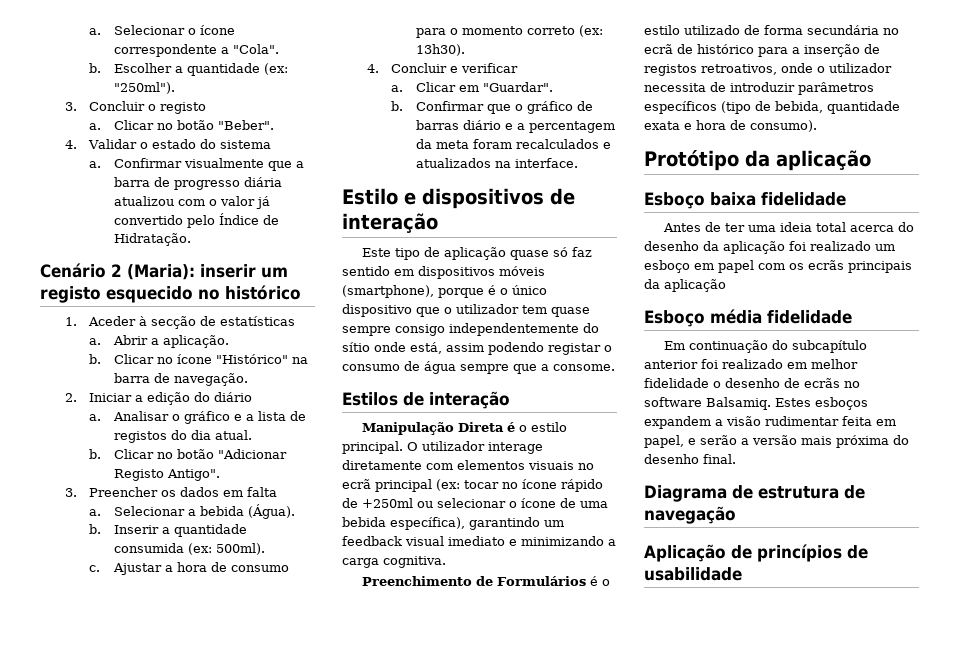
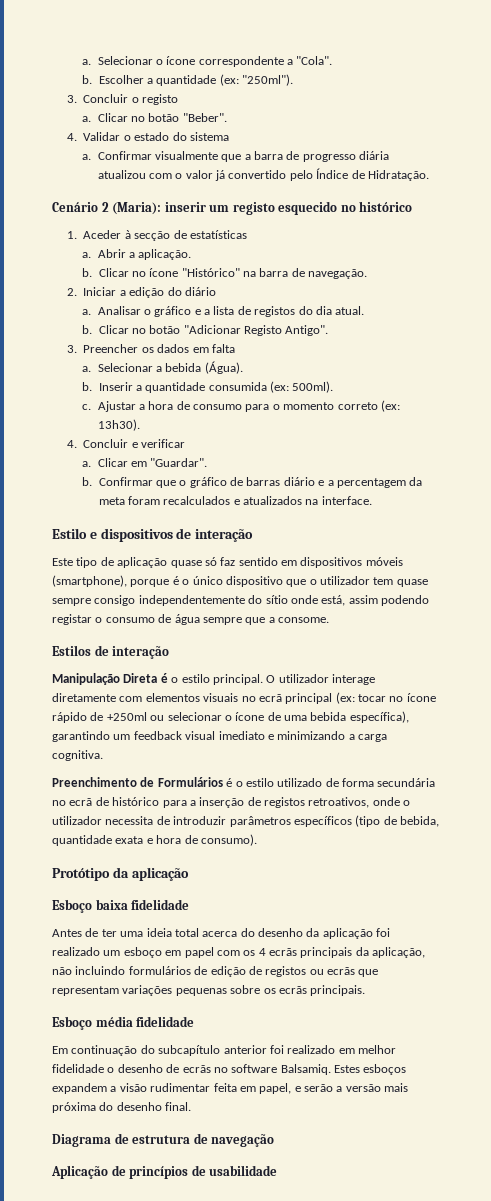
(804, 266) none -> [258,948,266,956] 4
[664,279,726,292] aplicação -> [372,947,426,958] [52,966,379,977] [52,985,366,996] aplicação, não incluindo formulários de edição de registos ou ecrãs que representam variações pequenas sobre os ecrãs principais.

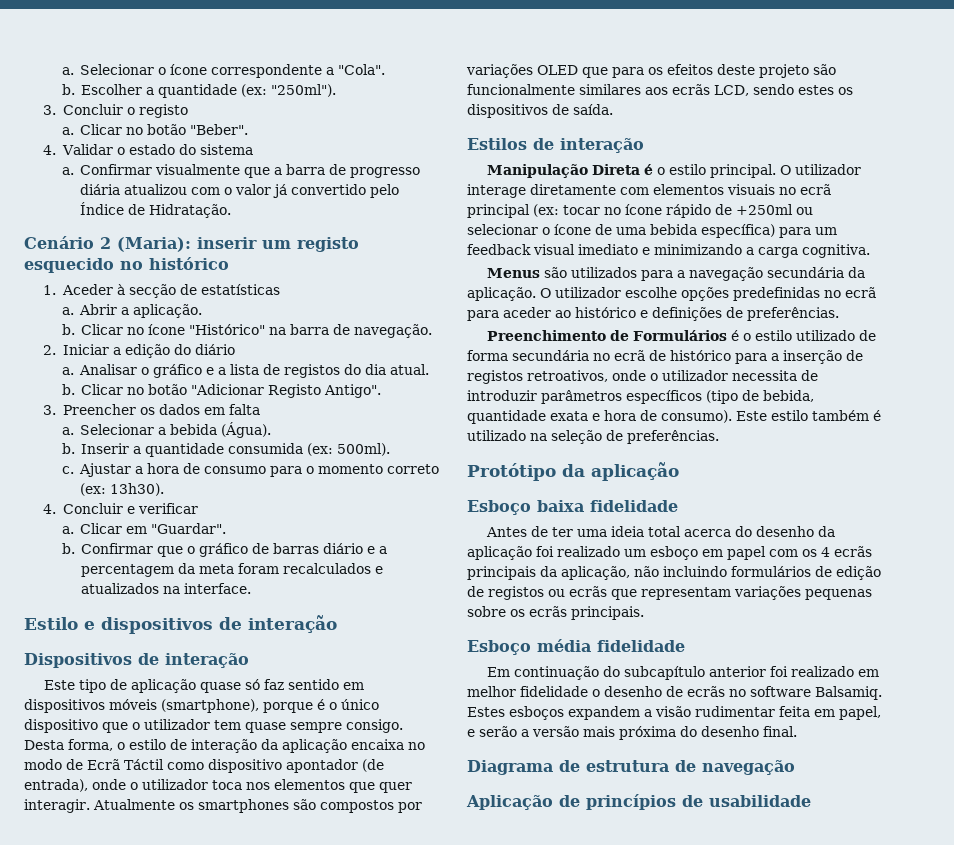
(254, 535) none -> [24,653,249,668] // Dispositivos de interação
[94,595,429,606] [52,614,329,625] consigo independentemente do sítio onde está, assim podendo registar o consumo de água sempre que a consome. -> [346,719,403,733] [24,739,425,753] [24,759,384,773] [24,779,412,793] [24,799,422,813] [466,64,836,78] [467,84,853,96] [467,104,613,118] consigo. Desta forma, o estilo de interação da aplicação encaixa no modo de Ecrã Táctil como dispositivo apontador (de entrada), onde o utilizador toca nos elementos que quer interagir. Atualmente os smartphones são compostos por variações OLED que para os efeitos deste projeto são funcionalmente similares aos ecrãs LCD, sendo estes os dispositivos de saída.
[349,711,409,723] [52,731,110,742] específica), garantindo -> [701,224,811,238] específica) para
(103, 755) none -> [486,267,865,281] [467,287,876,301] [467,307,839,321] // Menus são utilizados para a navegação secundária da aplicação. O utilizador escolhe opções predefinidas no ecrã para aceder ao histórico e definições de preferências.
(257, 840) none -> [736,410,881,421] [467,430,719,444] Este estilo também é utilizado na seleção de preferências.

